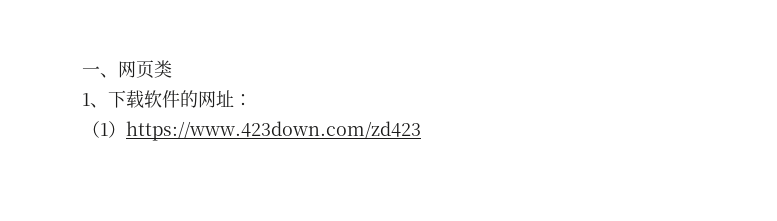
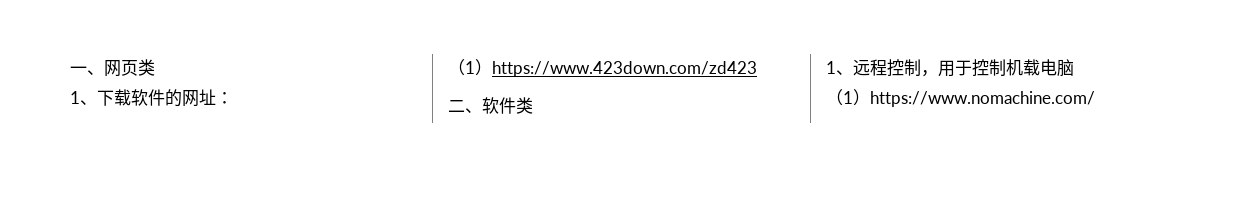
(421, 131) none -> [448,97,533,114] [826,59,1074,77] [826,89,1095,107] // 二、软件类 // 1、远程控制，用于控制机载电脑 // （1）https://www.nomachine.com/

